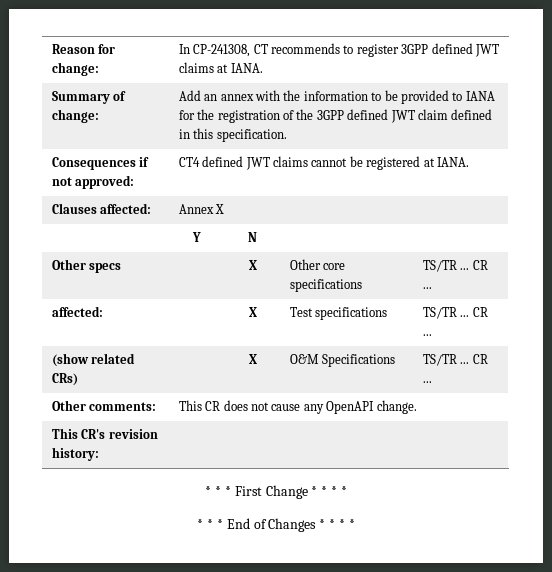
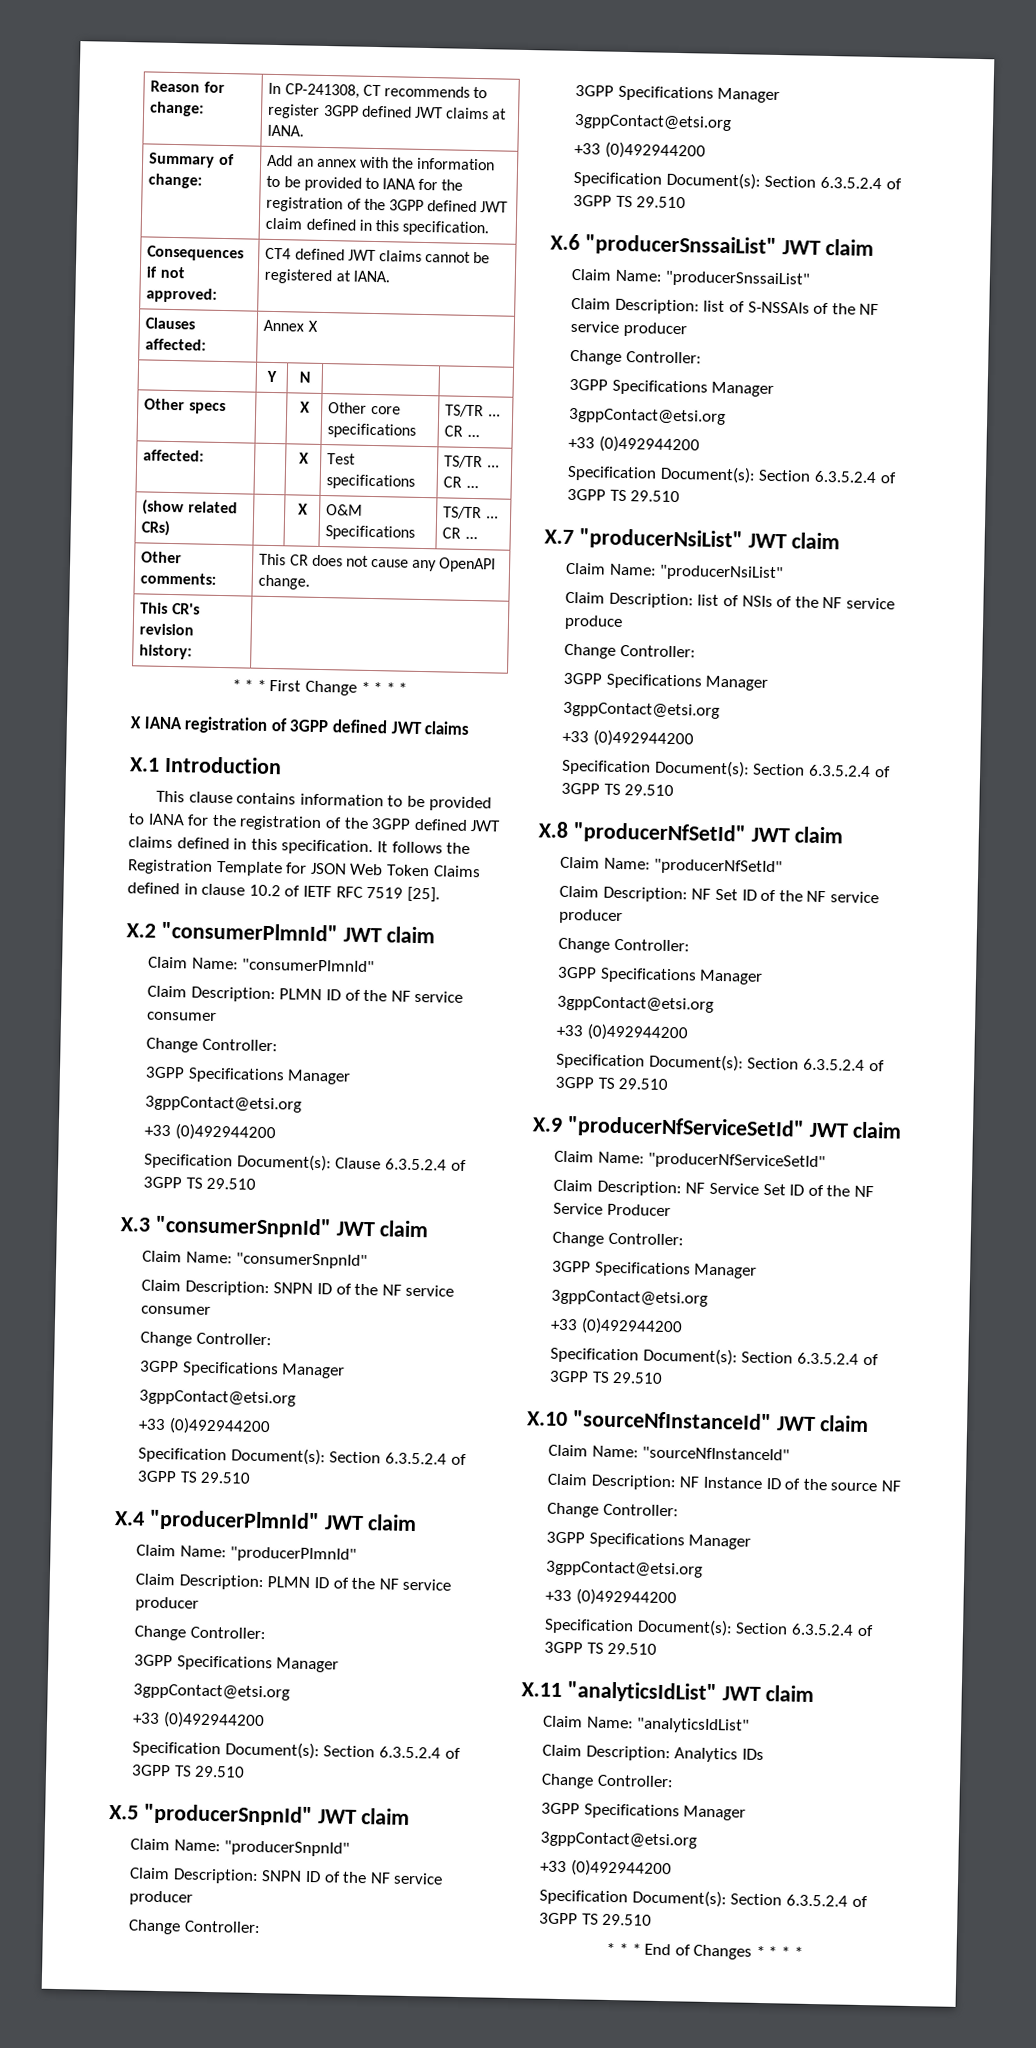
(347, 491) none -> [130,716,470,735] [129,755,282,775] [156,790,492,812] [128,813,502,832] [128,836,471,856] [127,859,481,878] [127,882,440,903] [126,921,436,944] [148,956,376,973] [147,985,464,1003] [147,1011,218,1022] [146,1037,278,1053] [145,1066,352,1085] [145,1095,303,1113] [144,1123,276,1142] [144,1153,467,1172] [143,1176,257,1190] [120,1215,430,1239] [142,1250,369,1270] [141,1279,455,1297] [141,1305,212,1315] [140,1331,272,1347] [140,1360,346,1379] [139,1389,297,1407] [138,1417,271,1436] [138,1447,467,1466] [137,1470,252,1484] [114,1509,418,1533] [136,1544,358,1563] [135,1573,452,1591] [135,1596,200,1612] [134,1625,266,1641] [134,1654,340,1673] [133,1683,291,1701] [133,1711,265,1730] [132,1741,461,1760] [131,1764,246,1778] [109,1803,411,1827] [130,1838,351,1857] [129,1867,444,1885] [129,1890,194,1906] [128,1919,261,1935] [575,84,781,104] [574,113,733,132] [574,141,706,160] [573,171,902,190] [573,194,687,209] [550,233,875,257] [571,268,811,288] [571,297,880,316] [570,320,687,338] [570,349,702,365] [569,378,775,397] [568,407,727,426] [568,435,700,454] [567,465,897,484] [567,488,681,503] [544,528,841,551] [565,562,785,582] [565,591,895,610] [564,614,624,631] [564,643,696,659] [563,672,769,691] [563,701,721,719] [562,729,694,748] [561,759,891,778] [561,782,675,797] [538,821,844,845] [560,856,784,876] [559,885,879,904] [559,908,624,925] [558,937,690,953] [557,966,764,985] [557,995,715,1013] [556,1023,689,1042] [556,1053,885,1072] [555,1076,669,1091] [532,1115,903,1140] [554,1150,827,1171] [553,1179,874,1198] [553,1202,671,1217] [552,1231,684,1247] [552,1260,758,1279] [551,1289,709,1307] [550,1317,683,1336] [550,1347,879,1366] [549,1370,664,1384] [527,1410,870,1433] [548,1444,791,1461] [547,1473,901,1492] [547,1502,679,1518] [546,1531,752,1550] [546,1560,704,1578] [545,1588,677,1607] [544,1618,874,1637] [544,1641,658,1655] [521,1681,815,1704] [543,1715,751,1734] [542,1744,764,1763] [541,1773,674,1789] [541,1802,747,1821] [540,1831,698,1849] [540,1859,672,1878] [539,1889,868,1908] [539,1912,653,1926] // X IANA registration of 3GPP defined JWT claims // X.1 Introduction // This clause contains information to be provided to IANA for the registration of the 3GPP defined JWT claims defined in this specification. It follows the Registration Template for JSON Web Token Claims defined in clause 10.2 of IETF RFC 7519 [25]. // X.2 "consumerPlmnId" JWT claim // Claim Name: "consumerPlmnId" // Claim Description: PLMN ID of the NF service consumer // Change Controller: // 3GPP Specifications Manager // 3gppContact@etsi.org // +33 (0)492944200 // Specification Document(s): Clause 6.3.5.2.4 of 3GPP TS 29.510 // X.3 "consumerSnpnId" JWT claim // Claim Name: "consumerSnpnId" // Claim Description: SNPN ID of the NF service consumer // Change Controller: // 3GPP Specifications Manager // 3gppContact@etsi.org // +33 (0)492944200 // Specification Document(s): Section 6.3.5.2.4 of 3GPP TS 29.510 // X.4 "producerPlmnId" JWT claim // Claim Name: "producerPlmnId" // Claim Description: PLMN ID of the NF service producer // Change Controller: // 3GPP Specifications Manager // 3gppContact@etsi.org // +33 (0)492944200 // Specification Document(s): Section 6.3.5.2.4 of 3GPP TS 29.510 // X.5 "producerSnpnId" JWT claim // Claim Name: "producerSnpnId" // Claim Description: SNPN ID of the NF service producer // Change Controller: // 3GPP Specifications Manager // 3gppContact@etsi.org // +33 (0)492944200 // Specification Document(s): Section 6.3.5.2.4 of 3GPP TS 29.510 // X.6 "producerSnssaiList" JWT claim // Claim Name: "producerSnssaiList" // Claim Description: list of S-NSSAIs of the NF service producer // Change Controller: // 3GPP Specifications Manager // 3gppContact@etsi.org // +33 (0)492944200 // Specification Document(s): Section 6.3.5.2.4 of 3GPP TS 29.510 // X.7 "producerNsiList" JWT claim // Claim Name: "producerNsiList" // Claim Description: list of NSIs of the NF service produce // Change Controller: // 3GPP Specifications Manager // 3gppContact@etsi.org // +33 (0)492944200 // Specification Document(s): Section 6.3.5.2.4 of 3GPP TS 29.510 // X.8 "producerNfSetId" JWT claim // Claim Name: "producerNfSetId" // Claim Description: NF Set ID of the NF service producer // Change Controller: // 3GPP Specifications Manager // 3gppContact@etsi.org // +33 (0)492944200 // Specification Document(s): Section 6.3.5.2.4 of 3GPP TS 29.510 // X.9 "producerNfServiceSetId" JWT claim // Claim Name: "producerNfServiceSetId" // Claim Description: NF Service Set ID of the NF Service Producer // Change Controller: // 3GPP Specifications Manager // 3gppContact@etsi.org // +33 (0)492944200 // Specification Document(s): Section 6.3.5.2.4 of 3GPP TS 29.510 // X.10 "sourceNfInstanceId" JWT claim // Claim Name: "sourceNfInstanceId" // Claim Description: NF Instance ID of the source NF // Change Controller: // 3GPP Specifications Manager // 3gppContact@etsi.org // +33 (0)492944200 // Specification Document(s): Section 6.3.5.2.4 of 3GPP TS 29.510 // X.11 "analyticsIdList" JWT claim // Claim Name: "analyticsIdList" // Claim Description: Analytics IDs // Change Controller: // 3GPP Specifications Manager // 3gppContact@etsi.org // +33 (0)492944200 // Specification Document(s): Section 6.3.5.2.4 of 3GPP TS 29.510

